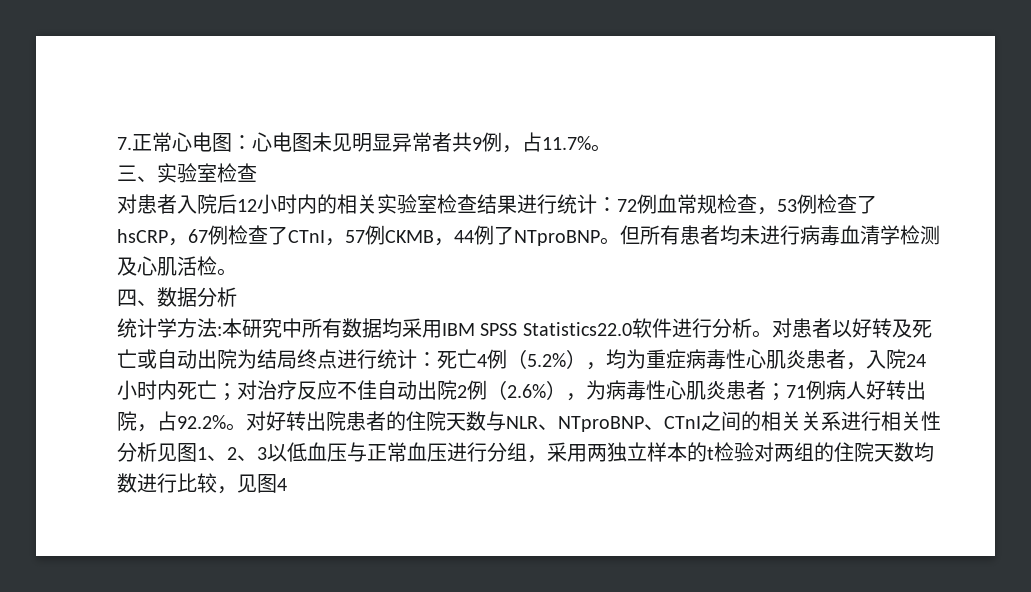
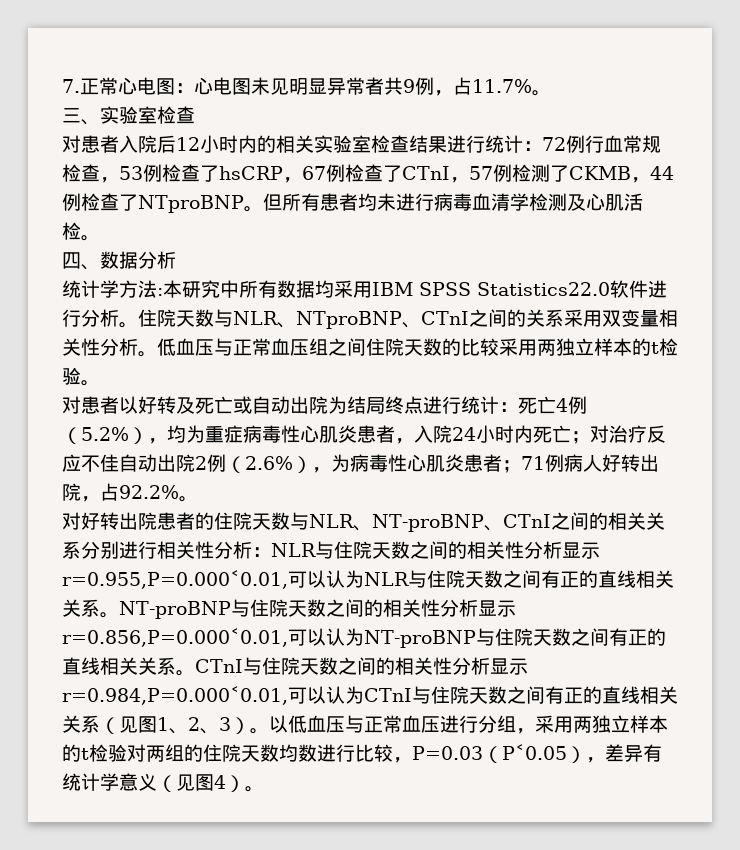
(657, 204) none -> [585,135,604,153] 行
(385, 235) none -> [512,164,569,182] 检测了
(494, 235) none -> [81,193,119,211] 检查
(772, 334) none -> [138,309,678,329] [62,338,678,357] [62,367,100,386] 住院天数与NLR、NTproBNP、CTnI之间的关系采用双变量相关性分析。低血压与正常血压组之间住院天数的比较采用两独立样本的t检验。 //
(246, 427) none -> (198, 499) //
[558,416,644,432] NTproBNP -> [372,514,484,532] NT-proBNP
(841, 421) none -> [81,541,119,559] 分别
(157, 452) none -> [252,541,600,559] [62,570,674,589] [62,599,516,619] [62,628,666,648] [62,657,528,676] [62,686,678,705] [62,715,119,734] ：NLR与住院天数之间的相关性分析显示r=0.955,P=0.000˂0.01,可以认为NLR与住院天数之间有正的直线相关关系。NT-proBNP与住院天数之间的相关性分析显示r=0.856,P=0.000˂0.01,可以认为NT-proBNP与住院天数之间有正的直线相关关系。CTnI与住院天数之间的相关性分析显示r=0.984,P=0.000˂0.01,可以认为CTnI与住院天数之间有正的直线相关关系（
(267, 453) none -> [231,717,269,734] ）。
(237, 490) none -> [412,744,662,763] [62,773,176,792] P=0.03（P˂0.05），差异有统计学意义（
(287, 484) none -> [226,775,264,792] ）。

